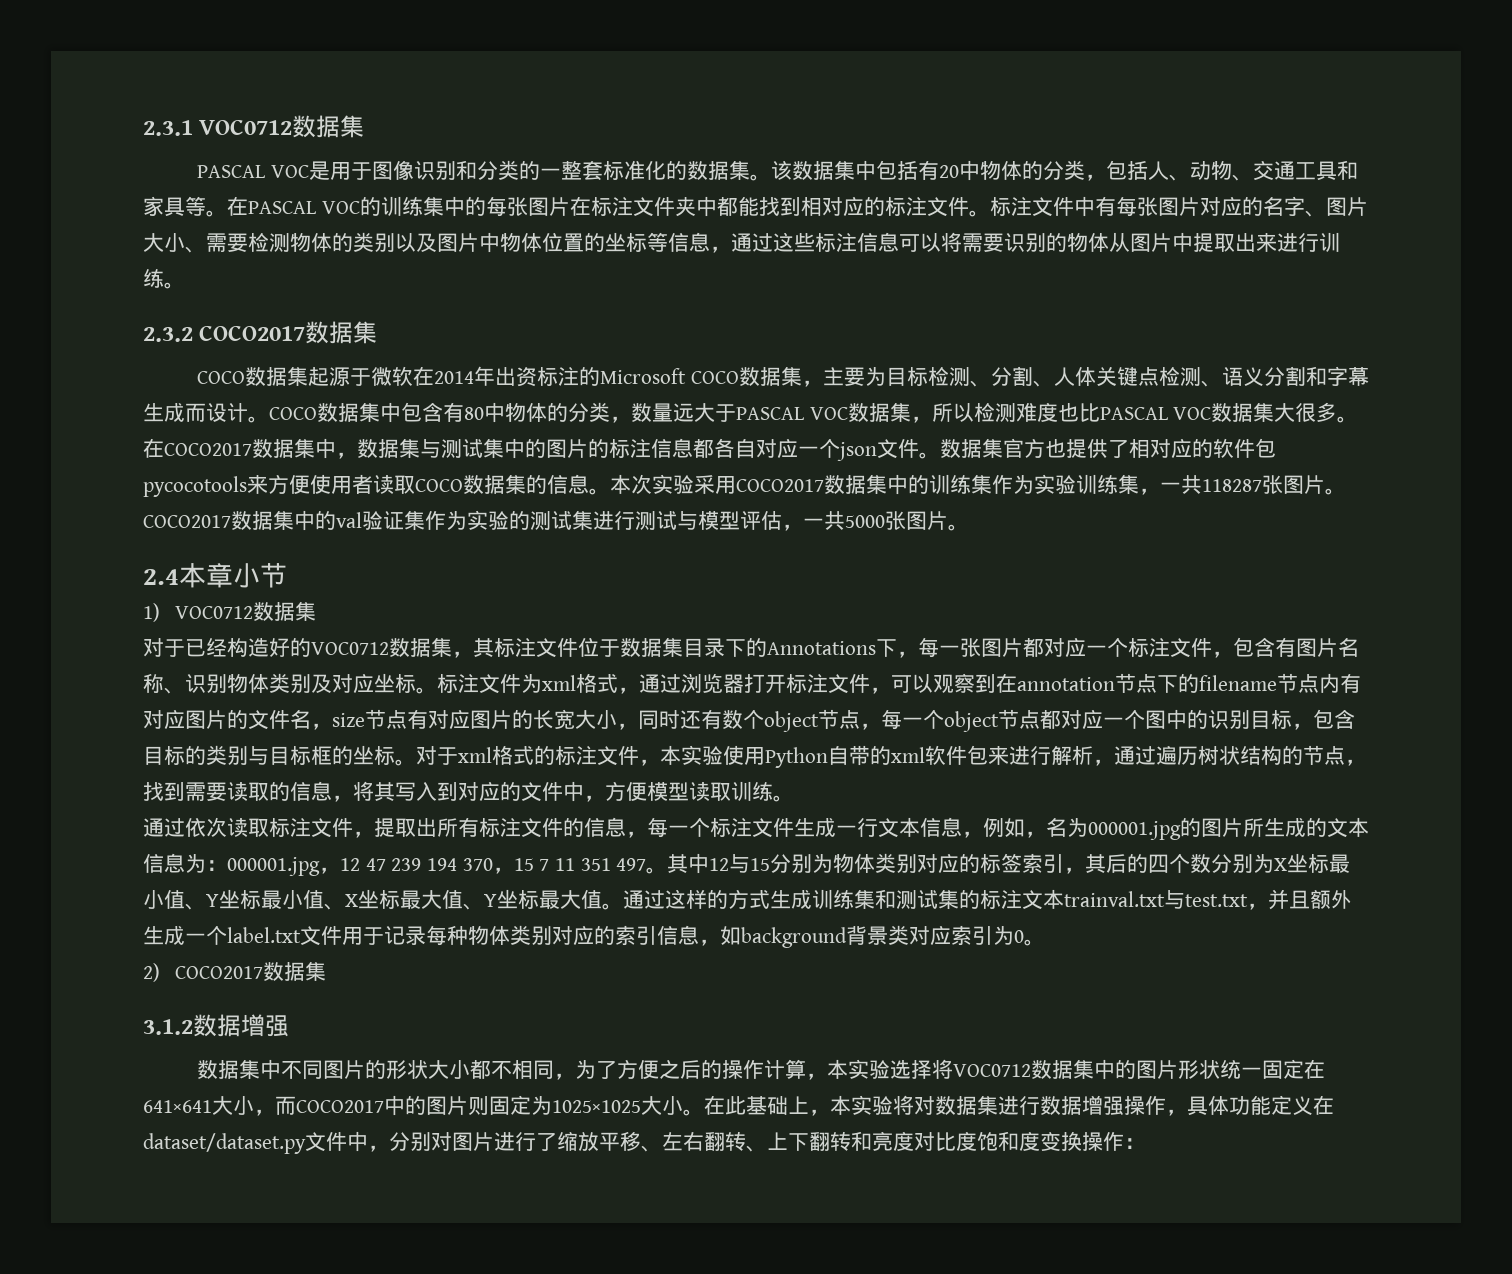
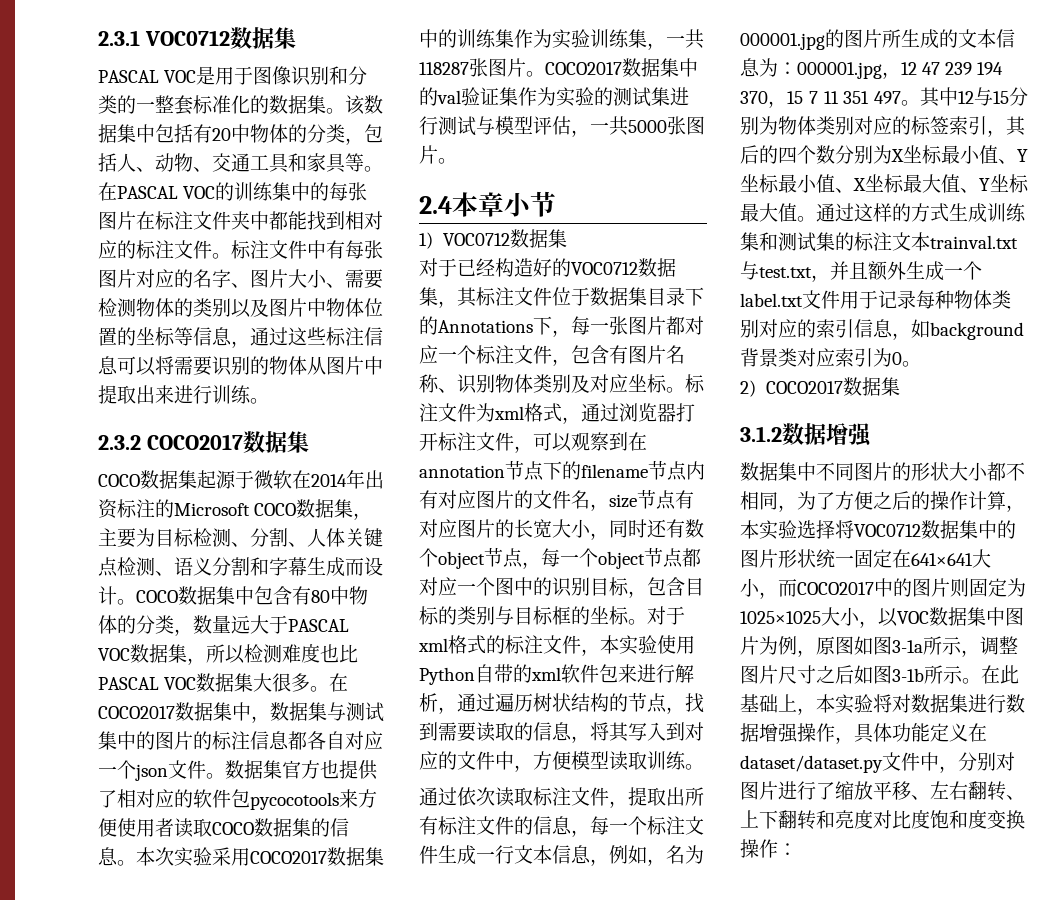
(683, 1105) none -> [859,607,1024,628] [740,636,1018,657] [740,665,963,684] ，以VOC数据集中图片为例，原图如图3-1a所示，调整图片尺寸之后如图3-1b所示

